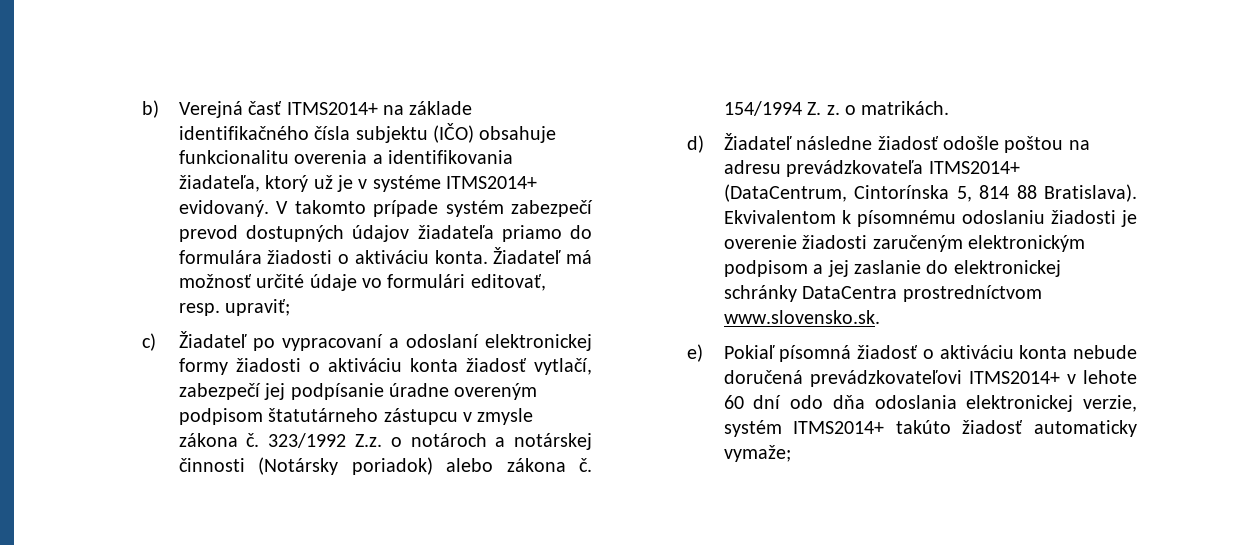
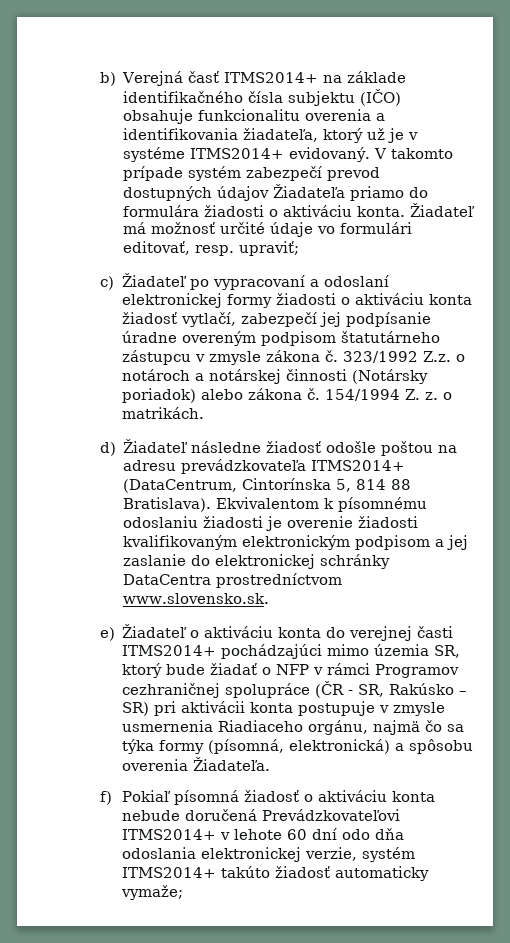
[417,225,494,239] žiadateľa -> [273,184,346,198] Žiadateľa
[872,235,963,252] zaručeným -> [123,535,238,550] kvalifikovaným
(704, 353) none -> [122,624,454,641] [122,644,461,659] [122,663,460,678] [122,681,468,698] [122,701,446,716] [122,720,465,735] [122,739,474,754] [122,757,271,771] [99,791,112,805] Žiadateľ o aktiváciu konta do verejnej časti ITMS2014+ pochádzajúci mimo územia SR, ktorý bude žiadať o NFP v rámci Programov cezhraničnej spolupráce (ČR - SR, Rakúsko – SR) pri aktivácii konta postupuje v zmysle usmernenia Riadiaceho orgánu, najmä čo sa týka formy (písomná, elektronická) a spôsobu overenia Žiadateľa. // f)
[809,370,962,387] prevádzkovateľovi -> [261,809,400,821] Prevádzkovateľovi

